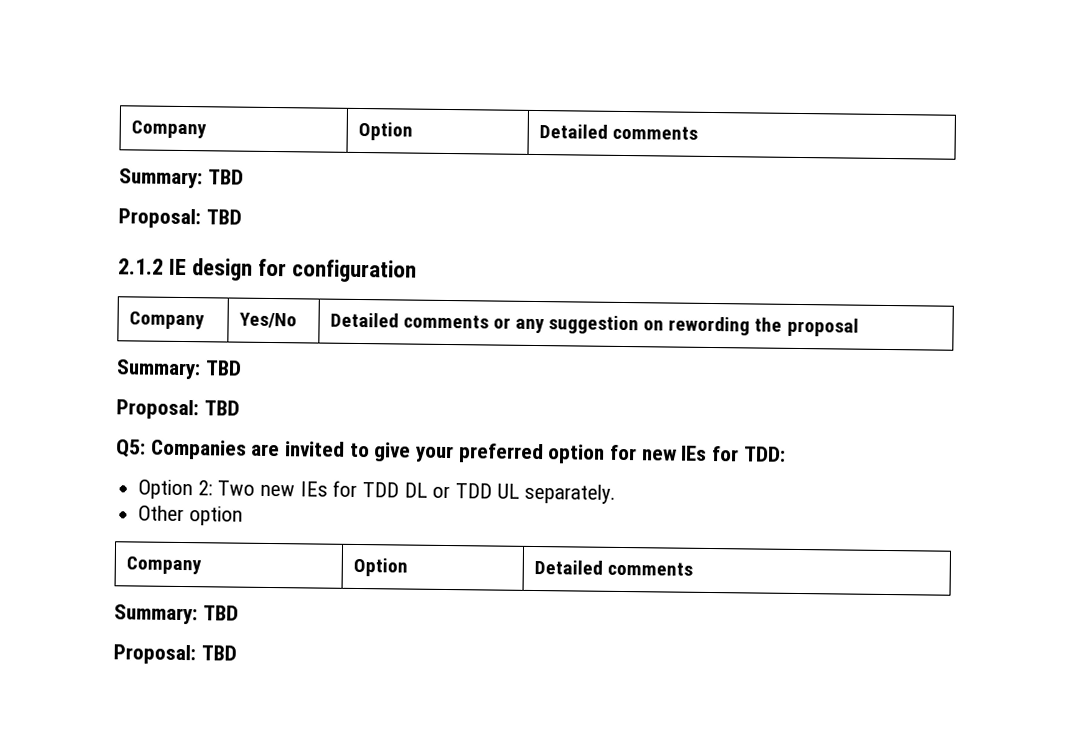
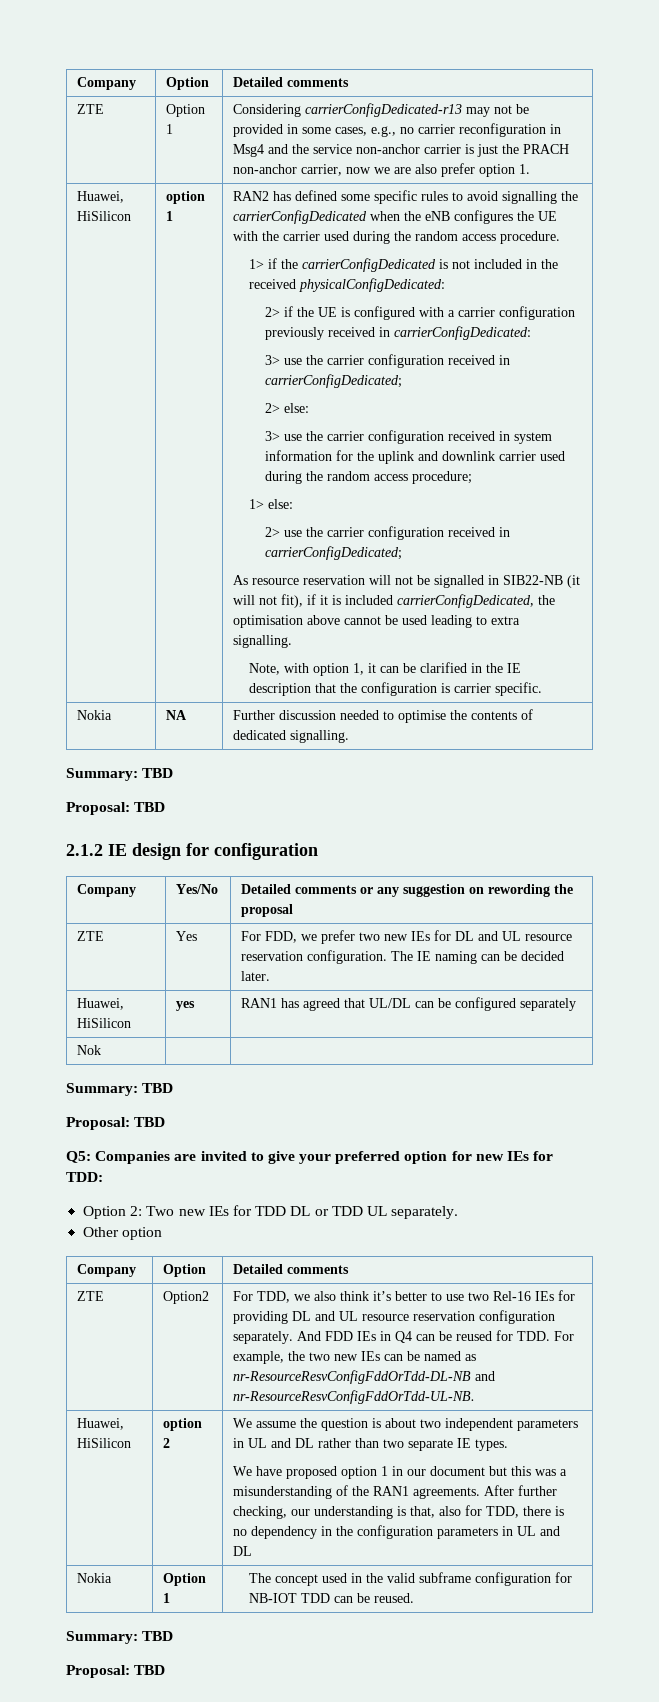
[130,120,207,139] [357,121,413,141] [538,124,698,140] Company | Option | Detailed comments -> [77,77,137,90] [166,77,210,90] [233,77,350,87] [77,104,105,114] [166,104,206,117] [166,124,174,134] [233,103,530,117] [233,123,562,137] [233,144,570,157] [233,163,531,177] [77,191,125,203] [77,211,132,221] [166,191,206,204] [166,211,174,221] [233,190,579,204] [233,210,558,224] [233,231,561,244] [248,258,558,272] [248,278,445,292] [264,306,575,320] [264,326,531,340] [264,354,510,368] [264,374,402,388] [264,403,309,413] [264,430,552,444] [264,450,565,464] [264,471,472,484] [248,499,293,509] [264,526,510,540] [264,546,402,560] [233,575,581,588] [233,594,556,608] [233,615,521,628] [233,635,293,648] [248,662,521,676] [248,682,542,696] [77,710,113,720] [166,710,188,720] [233,709,534,723] [233,730,350,743] Company | Option | Detailed comments // ZTE | Option 1 | Considering carrierConfigDedicated-r13 may not be provided in some cases, e.g., no carrier reconfiguration in Msg4 and the service non-anchor carrier is just the PRACH non-anchor carrier, now we are also prefer option 1. // Huawei, HiSilicon | option 1 | RAN2 has defined some specific rules to avoid signalling the carrierConfigDedicated when the eNB configures the UE with the carrier used during the random access procedure. // 1> if the carrierConfigDedicated is not included in the received physicalConfigDedicated: // 2> if the UE is configured with a carrier configuration previously received in carrierConfigDedicated: // 3> use the carrier configuration received in carrierConfigDedicated; // 2> else: // 3> use the carrier configuration received in system information for the uplink and downlink carrier used during the random access procedure; // 1> else: // 2> use the carrier configuration received in carrierConfigDedicated; // As resource reservation will not be signalled in SIB22-NB (it will not fit), if it is included carrierConfigDedicated, the optimisation above cannot be used leading to extra signalling. // Note, with option 1, it can be clarified in the IE description that the configuration is carrier specific. // Nokia | NA | Further discussion needed to optimise the contents of dedicated signalling.
(859, 327) none -> [77,931,105,941] [176,931,198,941] [241,930,573,944] [241,950,565,964] [241,971,271,981] [77,998,125,1010] [77,1018,132,1028] [176,1001,196,1011] [241,997,577,1011] [77,1045,102,1055] // ZTE | Yes | For FDD, we prefer two new IEs for DL and UL resource reservation configuration. The IE naming can be decided later. // Huawei, HiSilicon | yes | RAN1 has agreed that UL/DL can be configured separately // Nok | |
(693, 568) none -> [77,1291,105,1301] [163,1291,210,1304] [233,1290,576,1303] [233,1310,556,1324] [233,1330,575,1344] [233,1351,477,1364] [233,1370,496,1384] [233,1390,476,1404] [77,1418,125,1430] [77,1438,132,1448] [163,1418,203,1431] [163,1438,171,1448] [233,1418,579,1431] [233,1438,509,1451] [233,1466,568,1479] [233,1485,558,1499] [233,1505,565,1519] [233,1525,561,1539] [233,1546,253,1556] [77,1573,113,1583] [163,1573,207,1586] [163,1593,171,1603] [248,1572,572,1586] [248,1593,414,1603] // ZTE | Option2 | For TDD, we also think it’s better to use two Rel-16 IEs for providing DL and UL resource reservation configuration separately. And FDD IEs in Q4 can be reused for TDD. For example, the two new IEs can be named as nr-ResourceResvConfigFddOrTdd-DL-NB and nr-ResourceResvConfigFddOrTdd-UL-NB. // Huawei, HiSilicon | option 2 | We assume the question is about two independent parameters in UL and DL rather than two separate IE types. // We have proposed option 1 in our document but this was a misunderstanding of the RAN1 agreements. After further checking, our understanding is that, also for TDD, there is no dependency in the configuration parameters in UL and DL // Nokia | Option 1 | The concept used in the valid subframe configuration for NB-IOT TDD can be reused.

